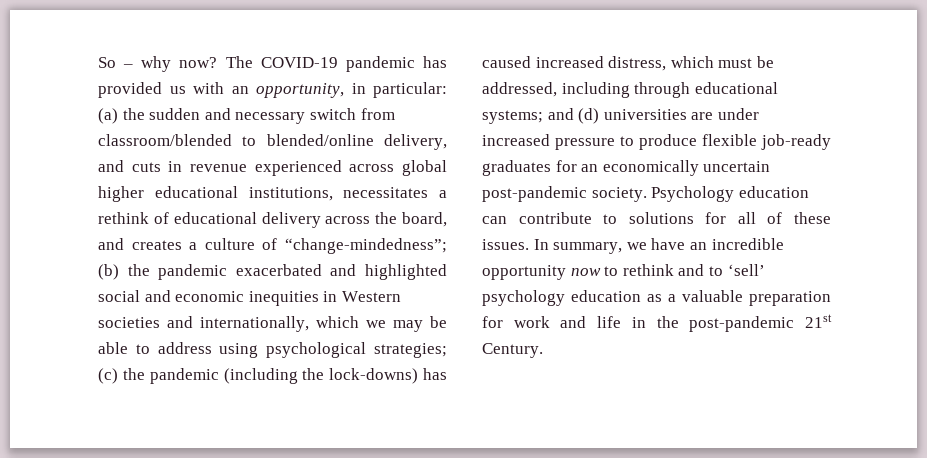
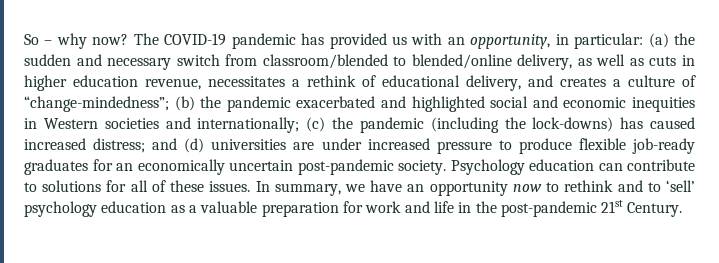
[98,160,447,176] [98,186,333,202] and cuts in revenue experienced across global higher educational institutions, -> [577,54,696,66] [24,75,201,91] as well as cuts in higher education revenue,
[261,212,447,228] delivery across the board, -> [466,75,521,91] delivery,
[200,316,447,332] [98,342,448,358] internationally, which we may be able to address using psychological strategies; -> [197,117,300,133] internationally;
[608,56,774,71] [482,82,778,98] [482,110,543,124] distress, which must be addressed, including through educational systems; -> [93,138,146,153] distress;
[711,238,784,250] incredible -> (425, 188) none

